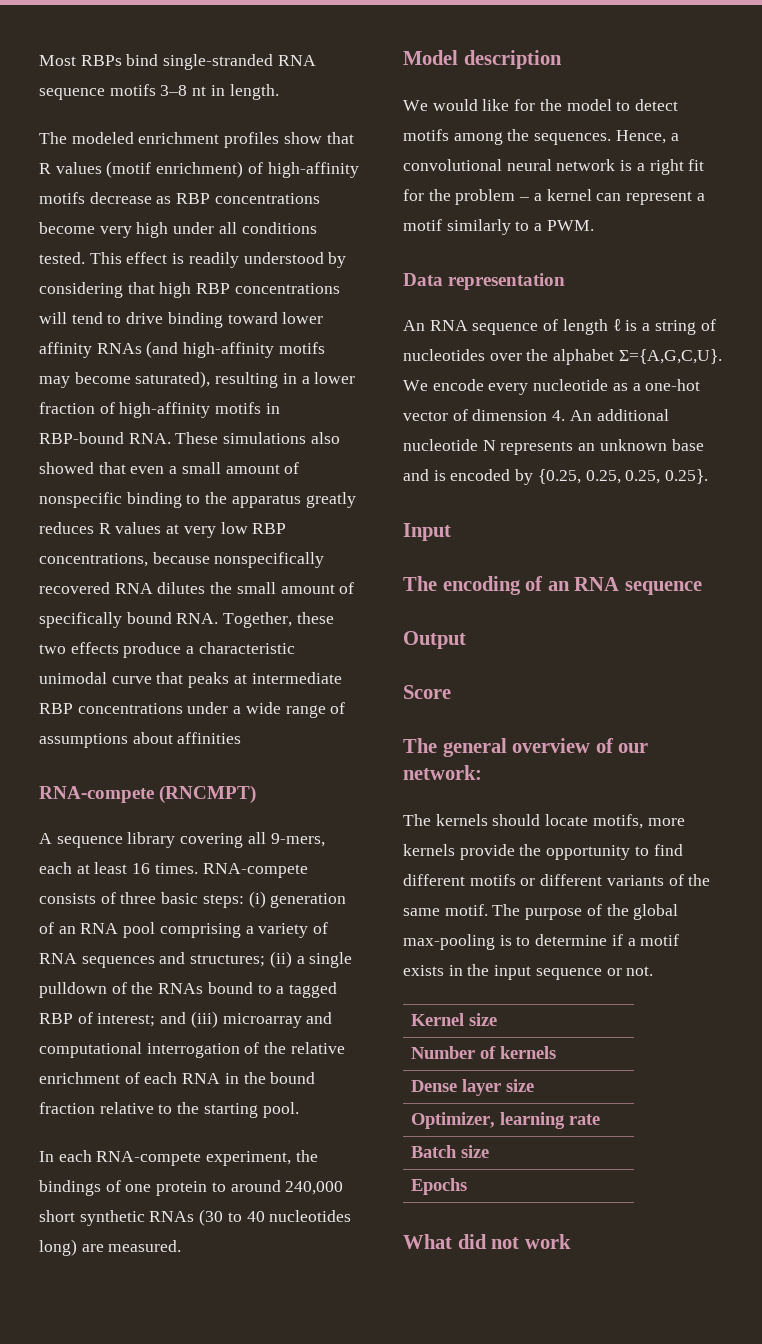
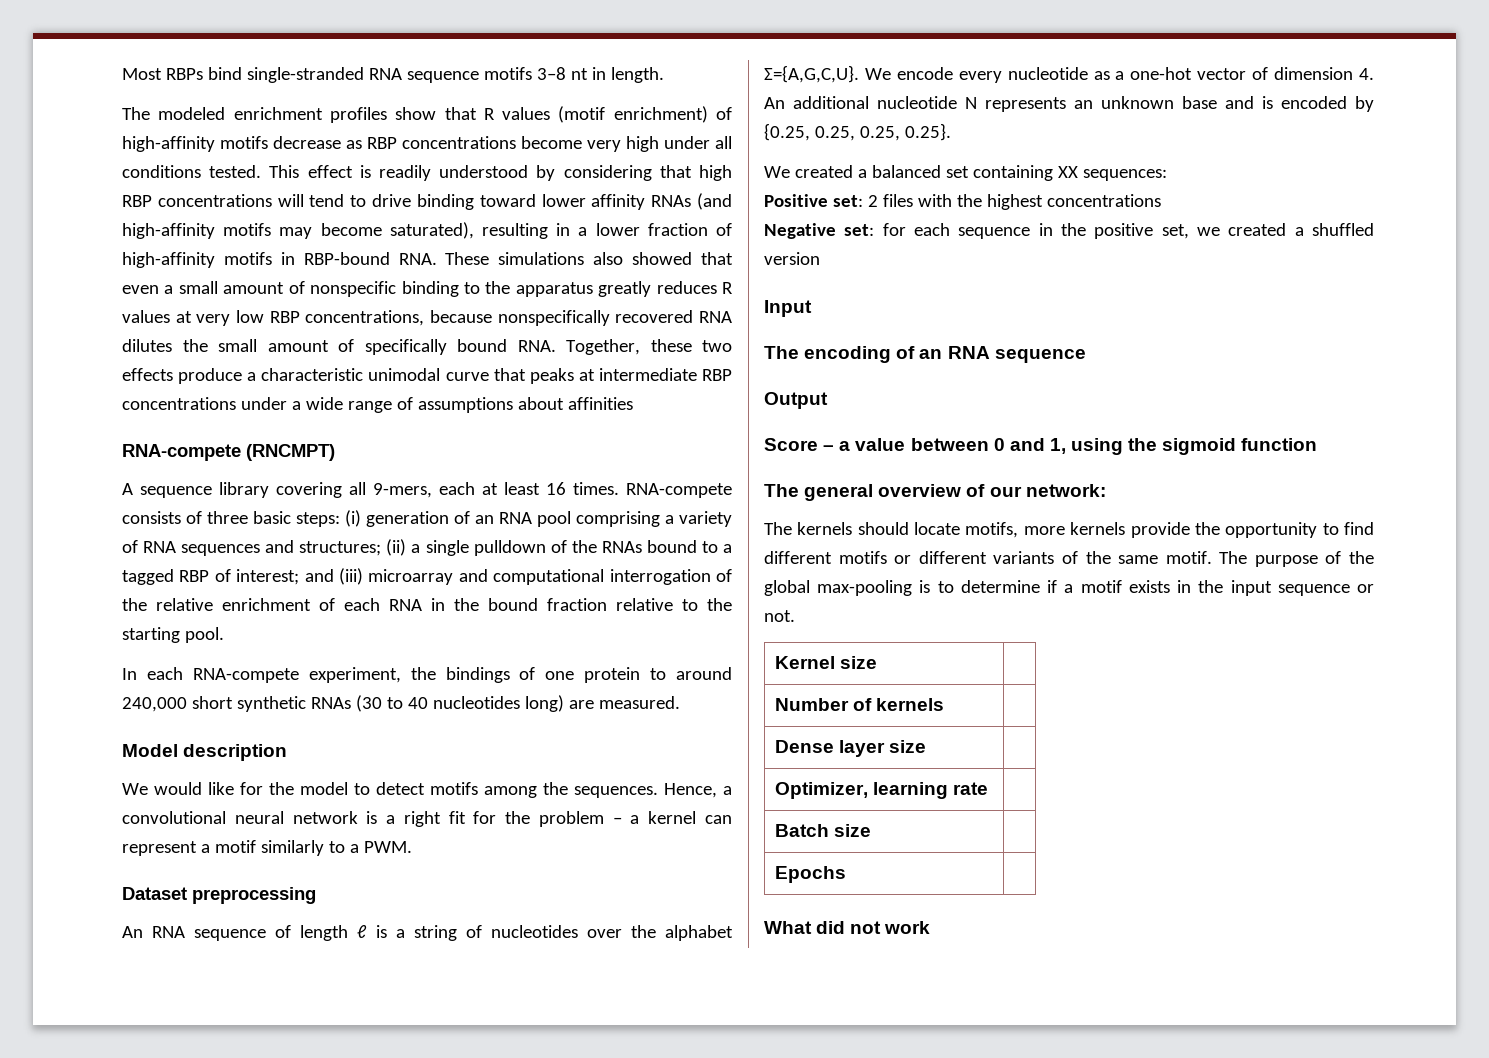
[403,273,566,290] Data representation -> [122,887,316,904] Dataset preprocessing
(709, 476) none -> [764,165,1167,181] [764,194,1161,210] [764,223,1374,239] [764,252,820,265] // We created a balanced set containing XX sequences: // Positive set: 2 files with the highest concentrations // Negative set: for each sequence in the positive set, we created a shuffled version
(451, 692) none -> [823,438,1318,455] – a value between 0 and 1, using the sigmoid function

